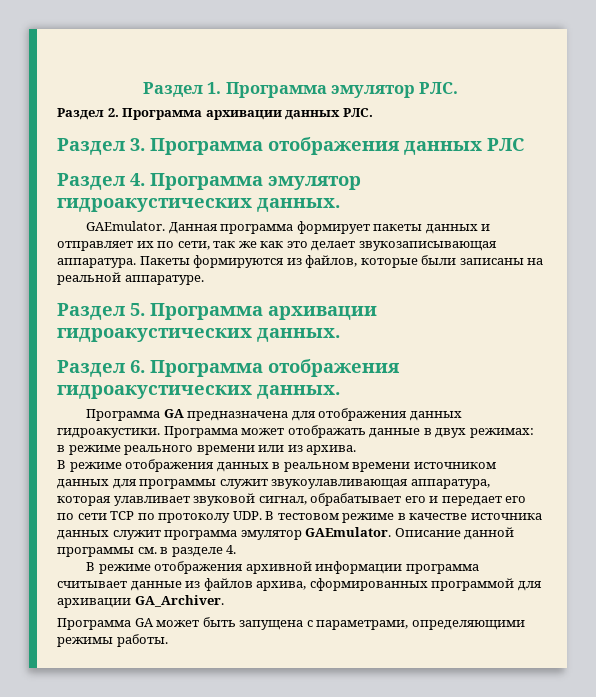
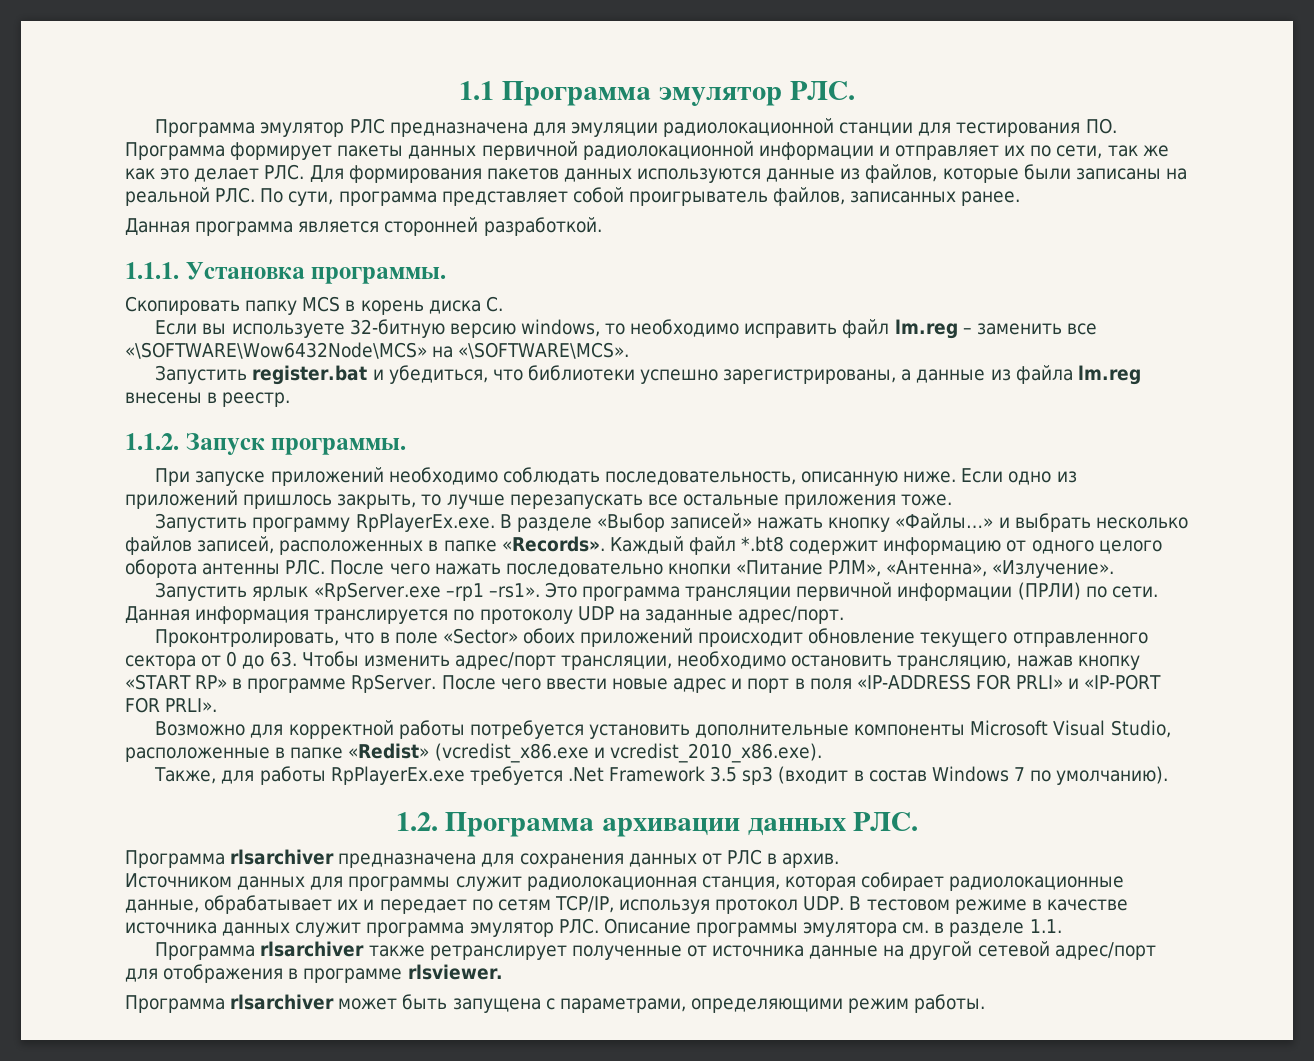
[142,82,222,97] Раздел 1. -> [459,81,495,100] 1.1
[57,108,373,120] [57,137,524,155] [57,173,361,190] [57,198,340,212] [86,221,478,234] Раздел 2. Программа архивации данных РЛС. // Раздел 3. Программа отображения данных РЛС // Раздел 4. Программа эмулятор гидроакустических данных. // GAEmulator. Данная программа формирует пакеты данных -> [155,118,1117,137] [125,141,874,160] Программа эмулятор РЛС предназначена для эмуляции радиолокационной станции для тестирования ПО. Программа формирует пакеты данных первичной радиолокационной информации
[358,241,497,251] [57,255,285,268] звукозаписывающая аппаратура. Пакеты формируются -> [264,164,836,183] РЛС. Для формирования пакетов данных используются данные
[124,275,204,285] [57,303,377,320] [57,328,340,342] [57,359,400,377] [57,385,340,399] [86,408,462,421] [57,425,534,438] [57,445,357,455] [57,459,496,472] [57,479,490,489] [57,493,527,506] [57,511,231,523] аппаратуре. // Раздел 5. Программа архивации гидроакустических данных. // Раздел 6. Программа отображения гидроакустических данных. // Программа GA предназначена для отображения данных гидроакустики. Программа может отображать данные в двух режимах: в режиме реального времени или из архива. // В режиме отображения данных в реальном времени источником данных для программы служит звукоулавливающая аппаратура, которая улавливает звуковой сигнал, обрабатывает его и передает его по сети TCP по протоколу -> [215,187,1021,206] [125,217,602,236] [125,262,447,284] [125,296,503,315] [155,319,1097,339] [125,342,630,359] [155,365,1141,385] [125,392,291,407] [125,433,407,455] [155,467,1077,486] [125,490,953,509] [155,513,1188,532] [125,536,1162,555] [125,559,1115,578] [155,582,1158,601] [125,606,845,624] [155,628,1148,647] [125,651,1140,670] [125,674,1162,693] [125,697,218,713] [155,720,1171,739] [125,743,822,763] [154,766,1169,785] [395,812,919,837] [125,849,840,868] [125,872,1125,891] [125,895,799,914] РЛС. По сути, программа представляет собой проигрыватель файлов, записанных ранее. // Данная программа является сторонней разработкой. // 1.1.1. Установка программы. // Скопировать папку MCS в корень диска C. // Если вы используете 32-битную версию windows, то необходимо исправить файл lm.reg – заменить все «\SOFTWARE\Wow6432Node\MCS» на «\SOFTWARE\MCS». // Запустить register.bat и убедиться, что библиотеки успешно зарегистрированы, а данные из файла lm.reg внесены в реестр. // 1.1.2. Запуск программы. // При запуске приложений необходимо соблюдать последовательность, описанную ниже. Если одно из приложений пришлось закрыть, то лучше перезапускать все остальные приложения тоже. // Запустить программу RpPlayerEx.exe. В разделе «Выбор записей» нажать кнопку «Файлы…» и выбрать несколько файлов записей, расположенных в папке «Records». Каждый файл *.bt8 содержит информацию от одного целого оборота антенны РЛС. После чего нажать последовательно кнопки «Питание РЛМ», «Антенна», «Излучение». // Запустить ярлык «RpServer.exe –rp1 –rs1». Это программа трансляции первичной информации (ПРЛИ) по сети. Данная информация транслируется по протоколу UDP на заданные адрес/порт. // Проконтролировать, что в поле «Sector» обоих приложений происходит обновление текущего отправленного сектора от 0 до 63. Чтобы изменить адрес/порт трансляции, необходимо остановить трансляцию, нажав кнопку «START RP» в программе RpServer. После чего ввести новые адрес и порт в поля «IP-ADDRESS FOR PRLI» и «IP-PORT FOR PRLI». // Возможно для корректной работы потребуется установить дополнительные компоненты Microsoft Visual Studio, расположенные в папке «Redist» (vcredist_x86.exe и vcredist_2010_x86.exe). // Также, для работы RpPlayerEx.exe требуется .Net Framework 3.5 sp3 (входит в состав Windows 7 по умолчанию). // 1.2. Программа архивации данных РЛС. // Программа rlsarchiver предназначена для сохранения данных от РЛС в архив. // Источником данных для программы служит радиолокационная станция, которая собирает радиолокационные данные, обрабатывает их и передает по сетям TCP/IP, используя протокол
[305,527,515,540] [57,545,237,557] [86,561,479,574] [57,578,542,591] [57,595,224,608] [57,618,154,630] GAEmulator. Описание данной программы см. в разделе 4. // В режиме отображения архивной информации программа считывает данные из файлов архива, сформированных программой для архивации GA_Archiver. // Программа GA -> [558,918,1062,937] [155,941,1156,960] [125,964,504,983] [125,994,335,1013] РЛС. Описание программы эмулятора см. в разделе 1.1. // Программа rlsarchiver также ретранслирует полученные от источника данные на другой сетевой адрес/порт для отображения в программе rlsviewer. // Программа rlsarchiver
[57,637,113,647] режимы -> [848,998,910,1013] режим

